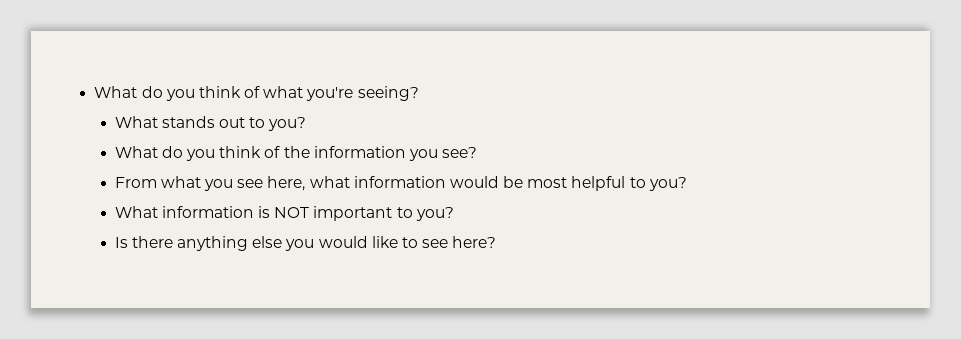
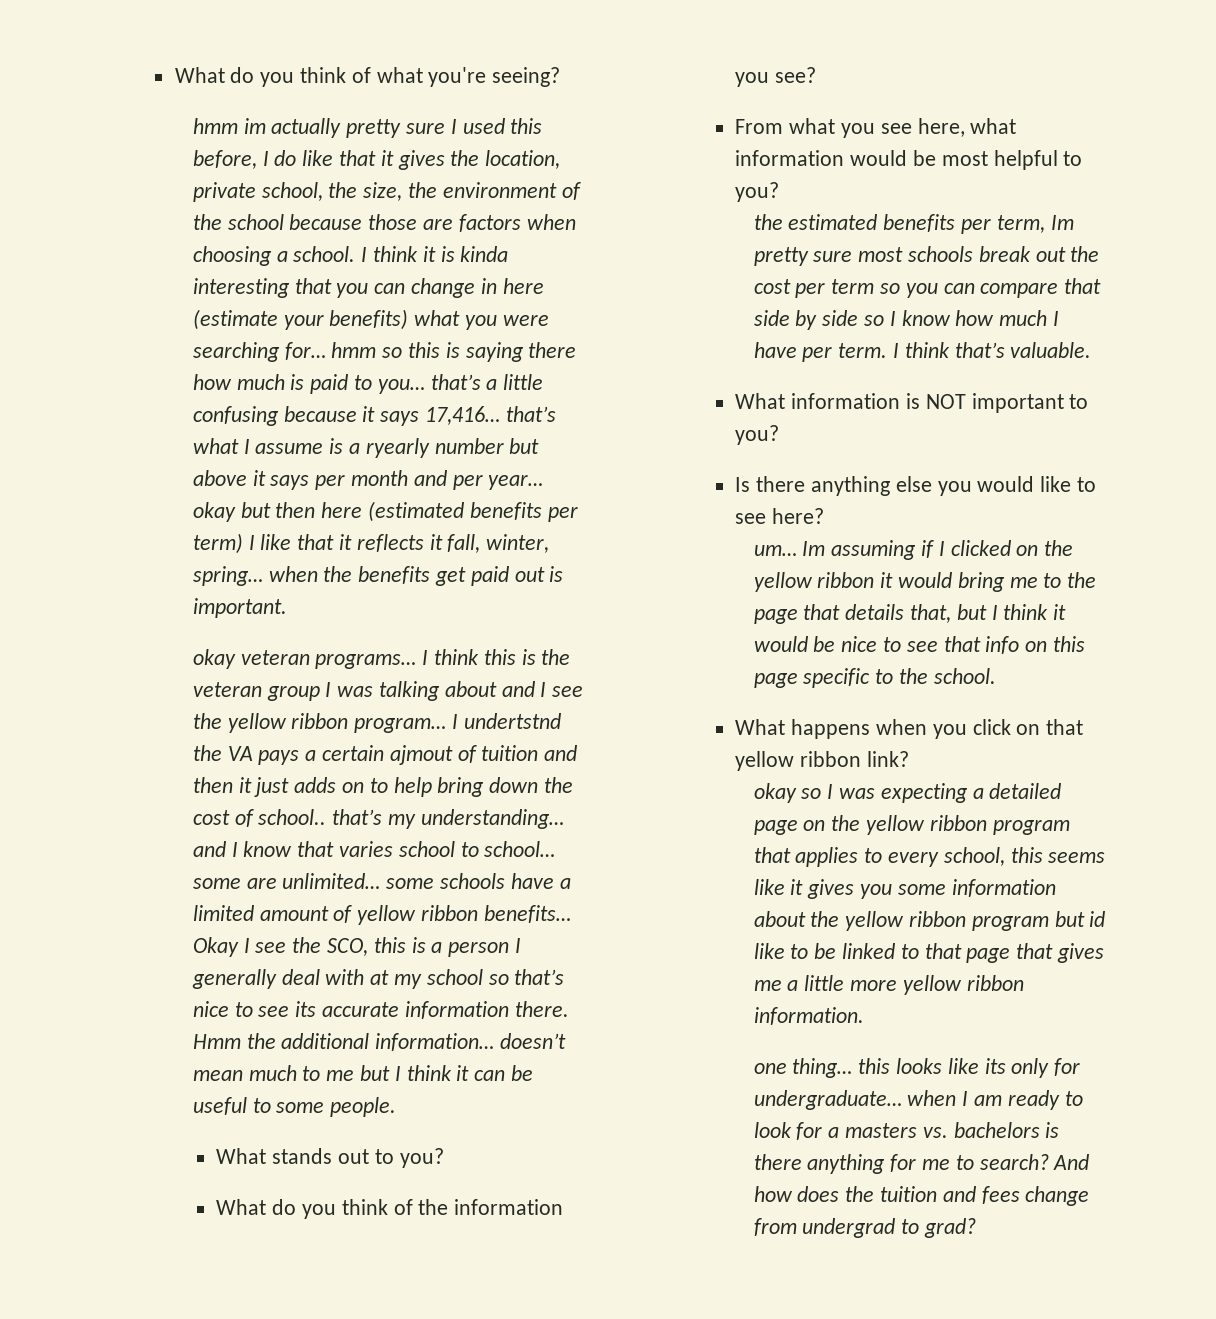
(419, 93) none -> [192,118,543,138] [192,150,561,170] [192,182,581,202] [192,214,576,232] [192,246,509,266] [192,278,544,298] [192,309,549,330] [192,342,577,362] [192,374,544,394] [192,406,556,426] [192,438,540,458] [192,470,544,490] [192,501,578,522] [192,533,550,554] [192,566,564,586] [192,598,287,618] [192,649,571,669] [192,681,584,701] [192,713,561,733] [192,745,578,765] [192,777,574,797] [192,809,564,829] [192,841,556,857] [192,873,571,889] [192,905,571,925] [192,937,522,957] [191,969,565,989] [192,1001,569,1019] [192,1033,566,1051] [192,1065,534,1081] [192,1097,397,1117] // hmm im actually pretty sure I used this before, I do like that it gives the location, private school, the size, the environment of the school because those are factors when choosing a school. I think it is kinda interesting that you can change in here (estimate your benefits) what you were searching for… hmm so this is saying there how much is paid to you… that’s a little confusing because it says 17,416… that’s what I assume is a ryearly number but above it says per month and per year… okay but then here (estimated benefits per term) I like that it reflects it fall, winter, spring… when the benefits get paid out is important. // okay veteran programs… I think this is the veteran group I was talking about and I see the yellow ribbon program… I undertstnd the VA pays a certain ajmout of tuition and then it just adds on to help bring down the cost of school.. that’s my understanding… and I know that varies school to school… some are unlimited… some schools have a limited amount of yellow ribbon benefits… Okay I see the SCO, this is a person I generally deal with at my school so that’s nice to see its accurate information there. Hmm the additional information… doesn’t mean much to me but I think it can be useful to some people.
(687, 184) none -> [753,214,1074,234] [753,246,1100,266] [753,278,1102,298] [753,310,1060,330] [753,342,1092,362] // the estimated benefits per term, Im pretty sure most schools break out the cost per term so you can compare that side by side so I know how much I have per term. I think that’s valuable.
(497, 242) none -> [753,540,1074,560] [753,572,1097,592] [753,604,1067,624] [753,636,1086,654] [753,668,996,688] [735,719,1084,739] [735,751,910,771] [753,783,1062,803] [753,815,1070,835] [753,847,1106,867] [753,879,1056,899] [753,911,1106,931] [753,943,1105,963] [753,975,1024,995] [753,1007,864,1025] [753,1058,1081,1078] [753,1090,1083,1110] [753,1122,1060,1140] [753,1154,1090,1174] [753,1186,1090,1206] [753,1218,977,1238] // um… Im assuming if I clicked on the yellow ribbon it would bring me to the page that details that, but I think it would be nice to see that info on this page specific to the school. // What happens when you click on that yellow ribbon link? // okay so I was expecting a detailed page on the yellow ribbon program that applies to every school, this seems like it gives you some information about the yellow ribbon program but id like to be linked to that page that gives me a little more yellow ribbon information. // one thing… this looks like its only for undergraduate… when I am ready to look for a masters vs. bachelors is there anything for me to search? And how does the tuition and fees change from undergrad to grad?

